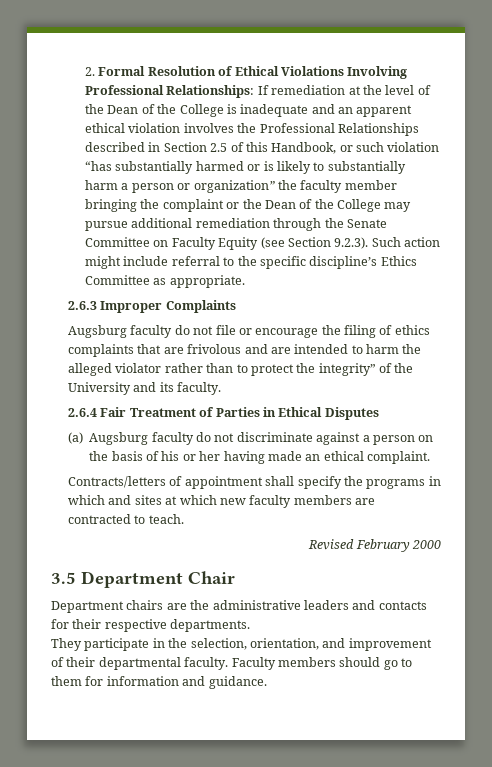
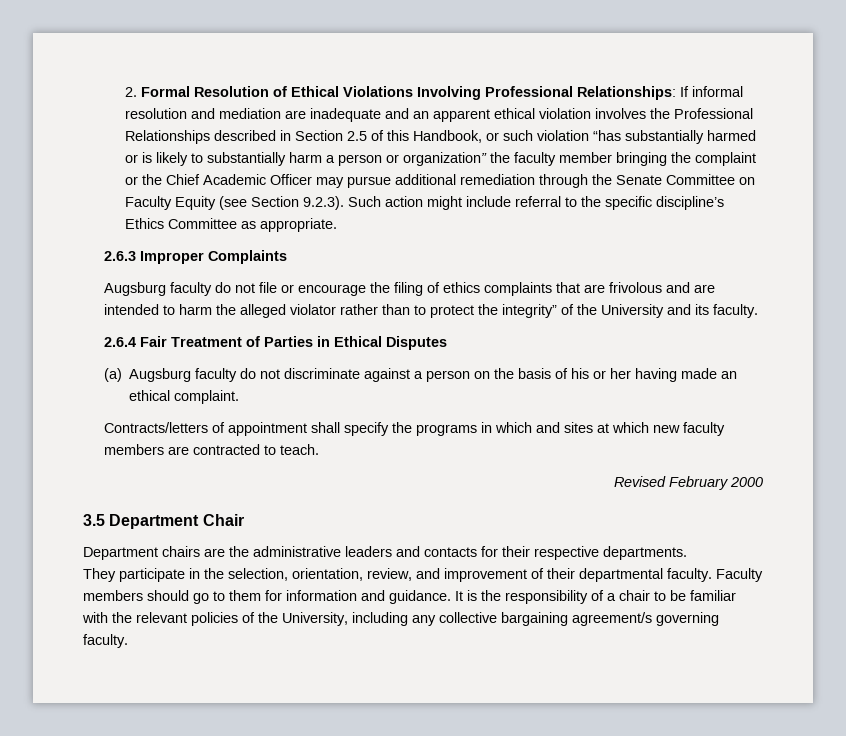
[271,85,431,95] [85,104,237,117] remediation at the level of the Dean of the College is -> [691,86,743,97] [124,108,306,119] informal resolution and mediation are
[264,199,382,212] Dean of the College -> [165,174,312,185] Chief Academic Officer
(319, 644) none -> [367,568,412,581] review,
(267, 682) none -> [455,590,736,604] [82,612,719,626] [83,634,128,648] It is the responsibility of a chair to be familiar with the relevant policies of the University, including any collective bargaining agreement/s governing faculty.

